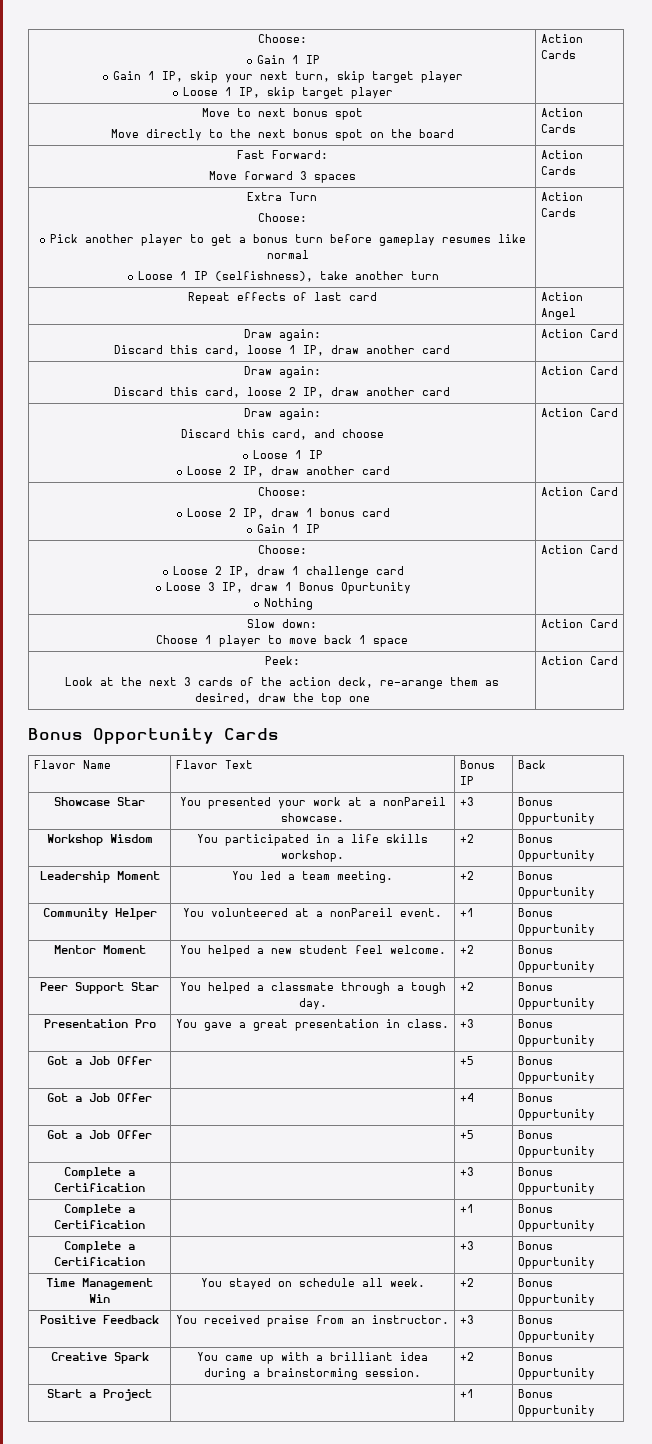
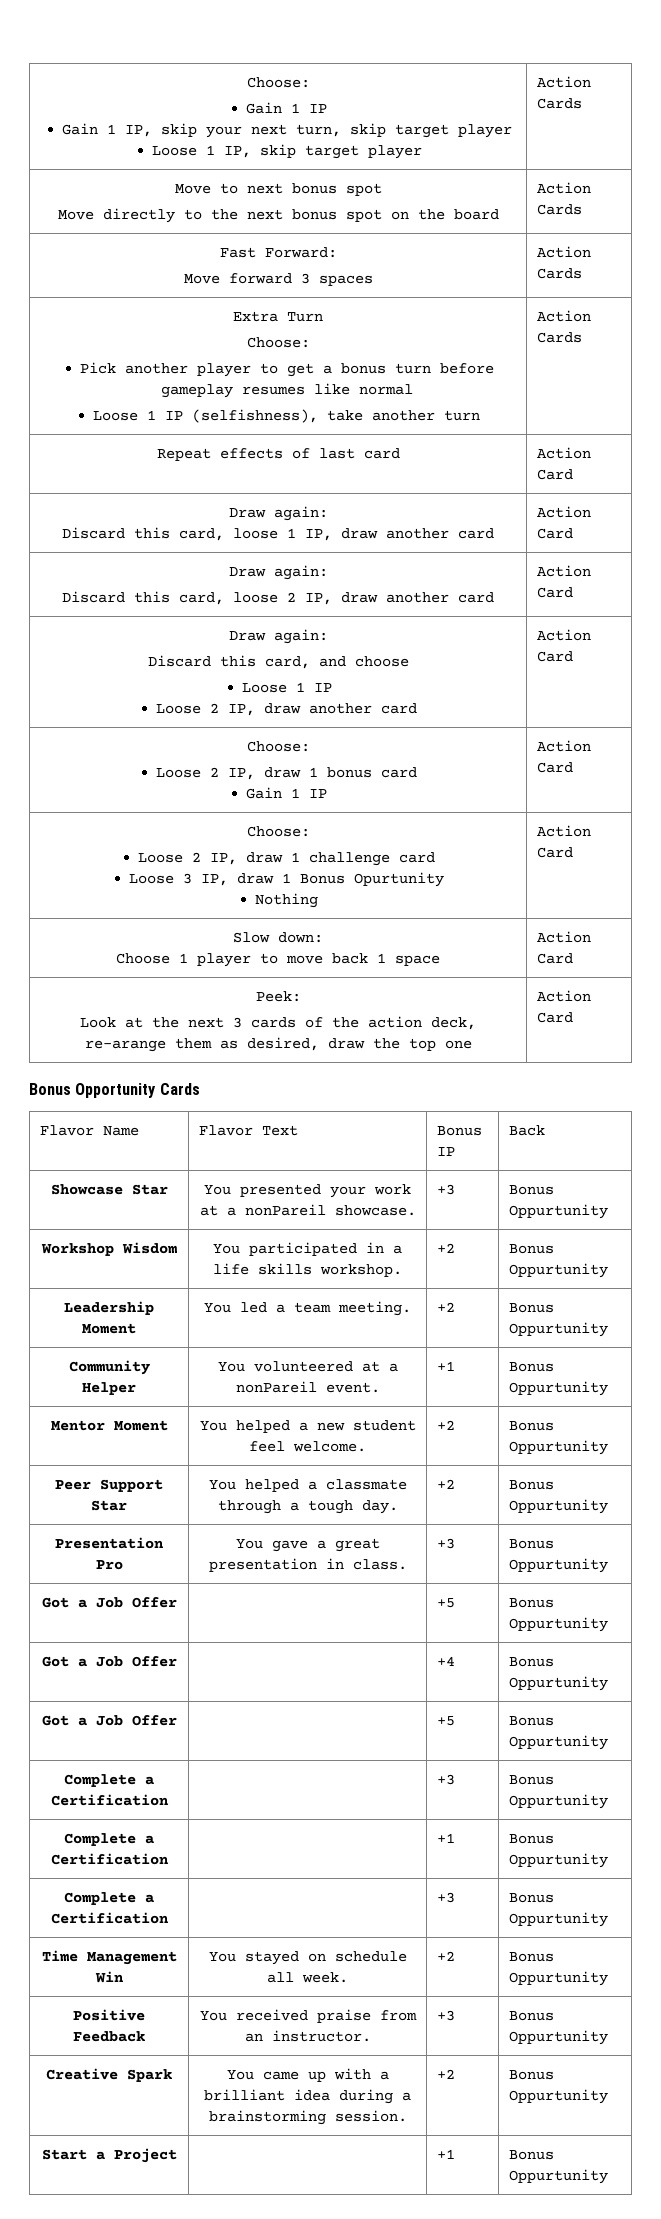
[540,308,576,320] Angel -> [536,469,573,480] Card

